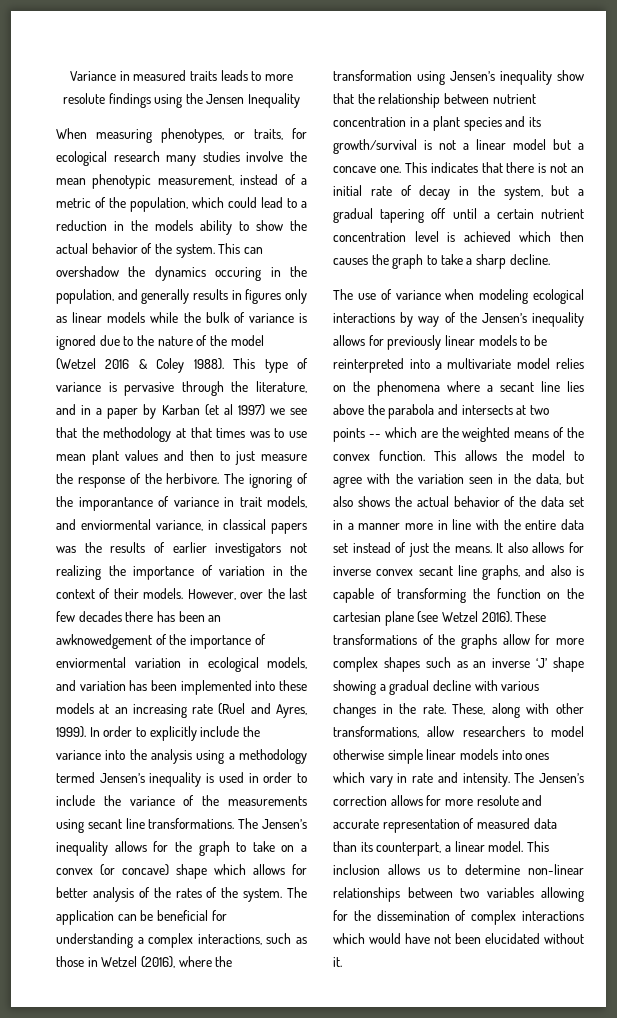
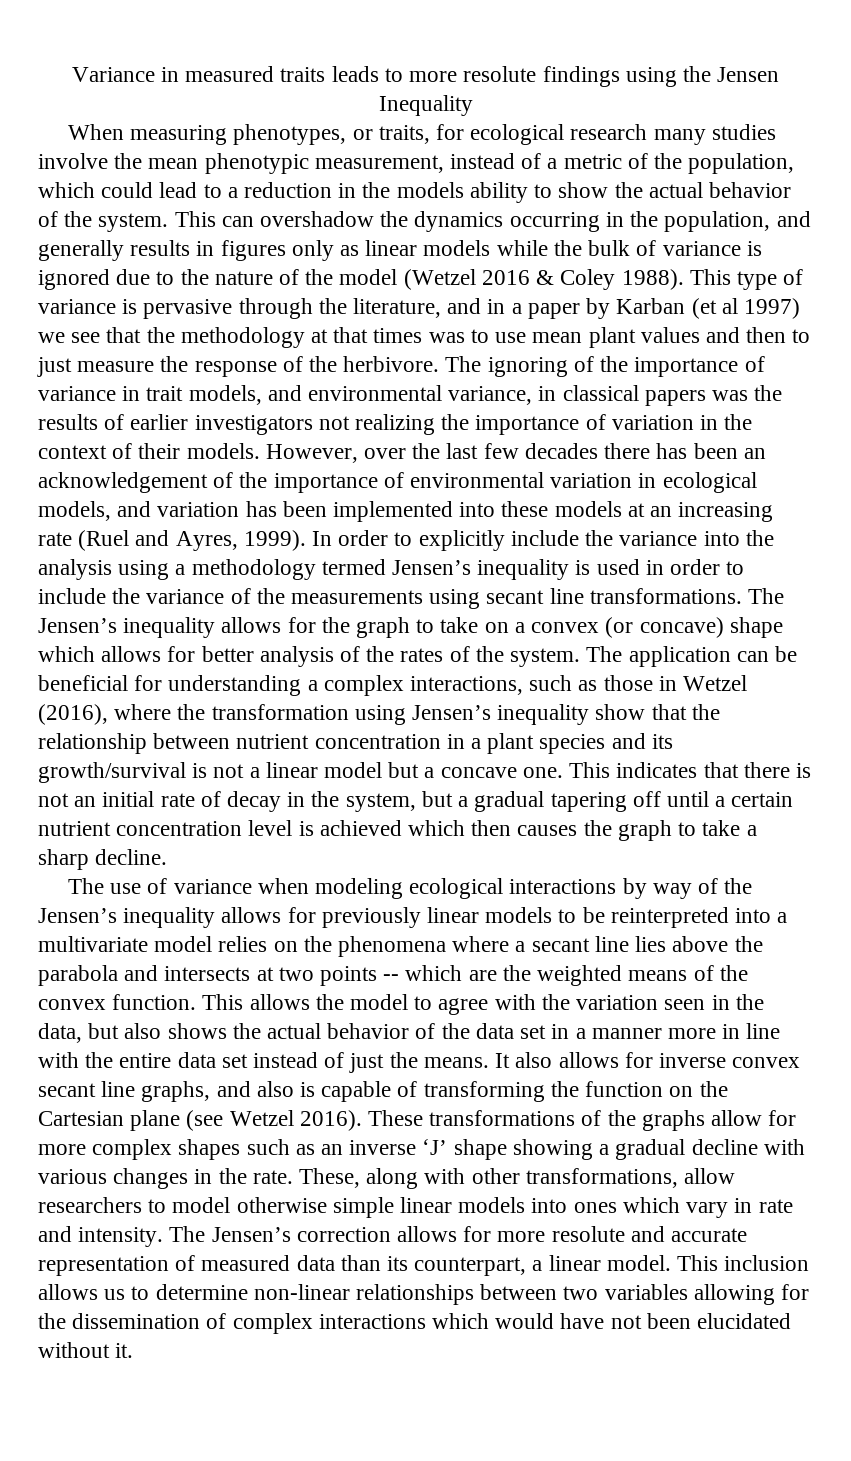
[215,267,262,281] occuring -> [509,212,600,232] occurring
[78,497,153,511] imporantance -> [634,357,739,377] importance
[81,519,151,530] enviormental -> [308,385,443,401] environmental
[56,634,266,649] [56,657,126,668] awknowedgement of the importance of enviormental -> [38,472,545,493] acknowledgement of the importance of environmental
[333,612,381,622] cartesian -> [38,1111,124,1126] Cartesian

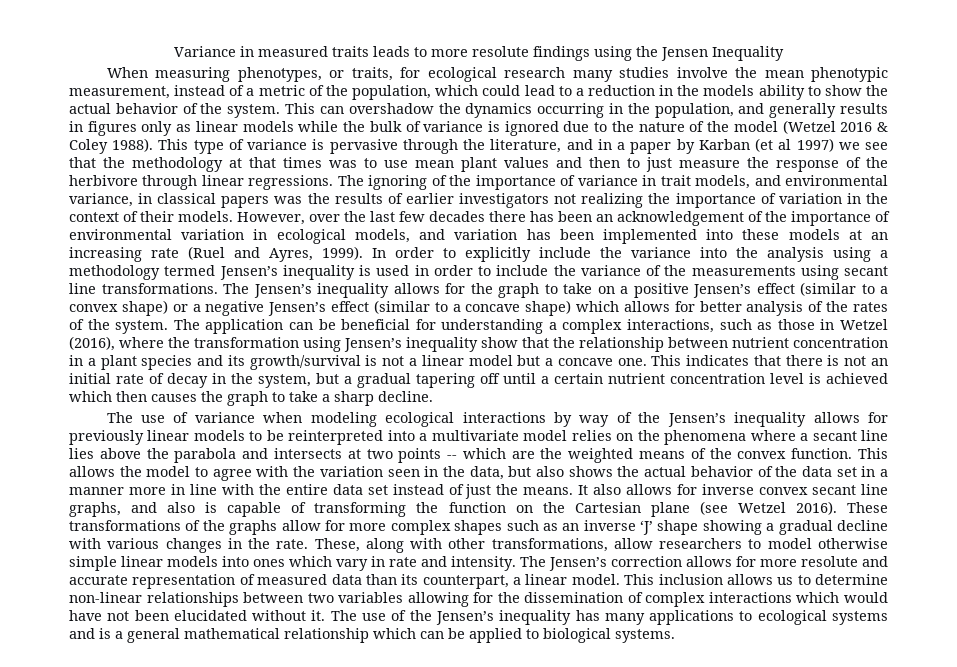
[343,356,440,372] herbivore. -> [69,175,334,190] herbivore through linear regressions.
[531,617,783,638] convex (or concave) shape -> [633,282,888,298] [69,300,572,316] positive Jensen’s effect (similar to a convex shape) or a negative Jensen’s effect (similar to a concave shape)
(134, 1350) none -> [330,610,888,625] [69,628,675,643] The use of the Jensen’s inequality has many applications to ecological systems and is a general mathematical relationship which can be applied to biological systems.

